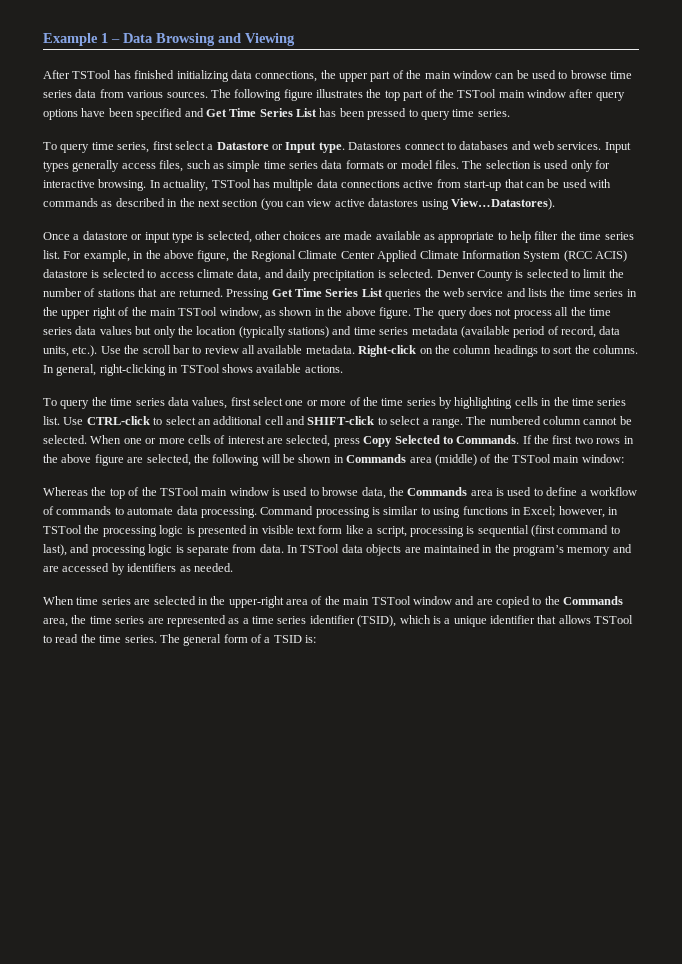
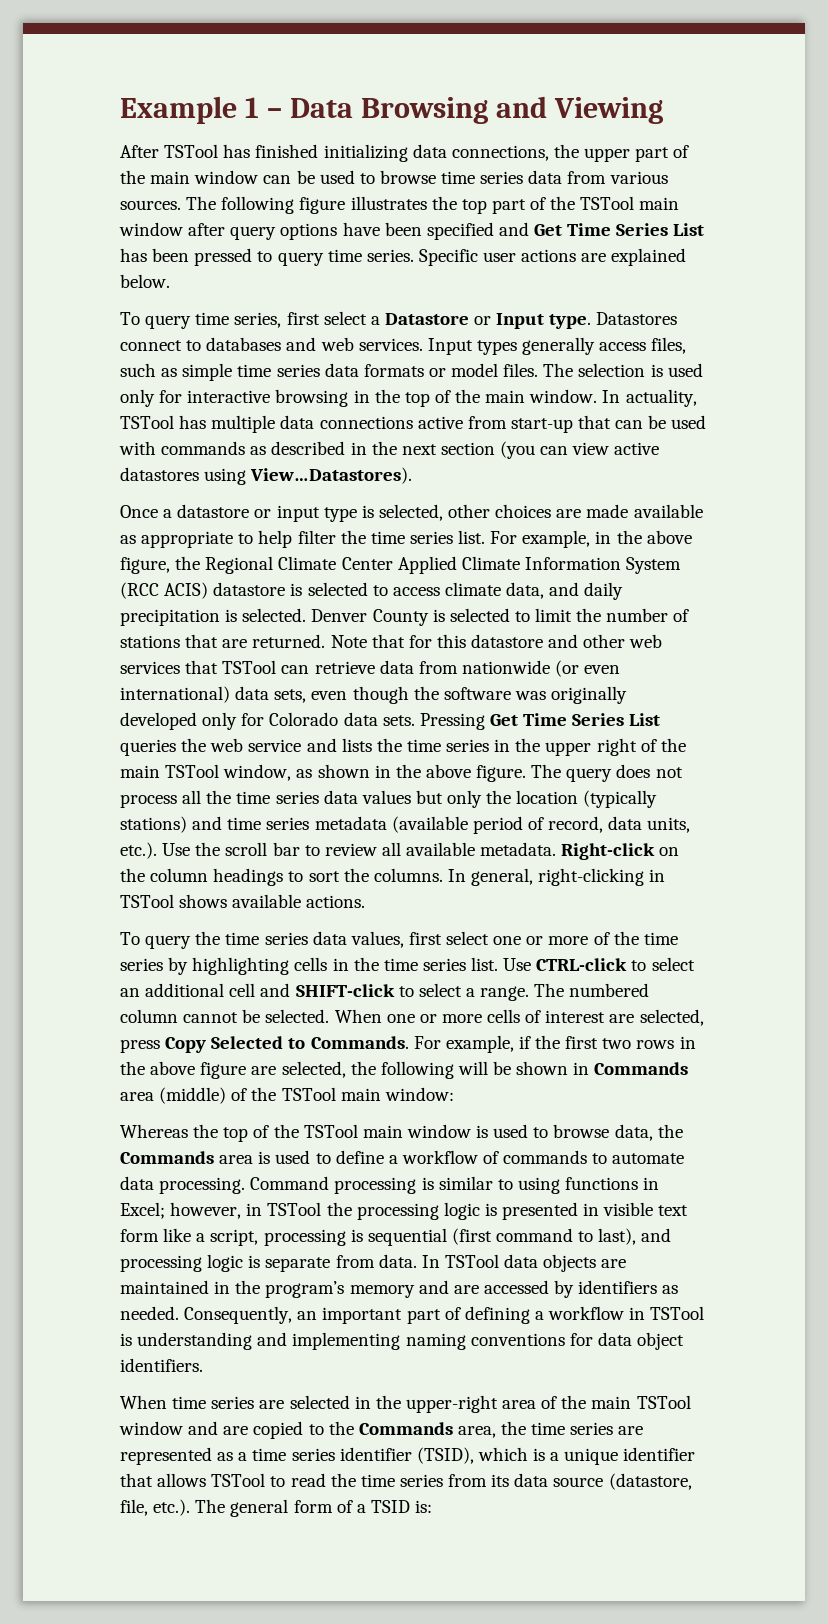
(510, 113) none -> [418,248,687,266] [120,274,170,288] Specific user actions are explained below.
[98,179,147,191] browsing. -> [275,389,598,407] browsing in the top of the main window.
(223, 292) none -> [330,634,663,648] [120,660,621,677] [120,686,628,704] [120,712,415,730] Note that for this datastore and other web services that TSTool can retrieve data from nationwide (or even international) data sets, even though the software was originally developed only for Colorado data sets.
[522,435,532,444] If -> [413,1035,531,1053] For example, if
(233, 567) none -> [184,1306,705,1324] [120,1332,685,1350] [120,1358,203,1372] Consequently, an important part of defining a workflow in TSTool is understanding and implementing naming conventions for data object identifiers.
[124,635,157,643] series. -> [399,1473,692,1490] [120,1499,191,1516] series from its data source (datastore, file, etc.).

